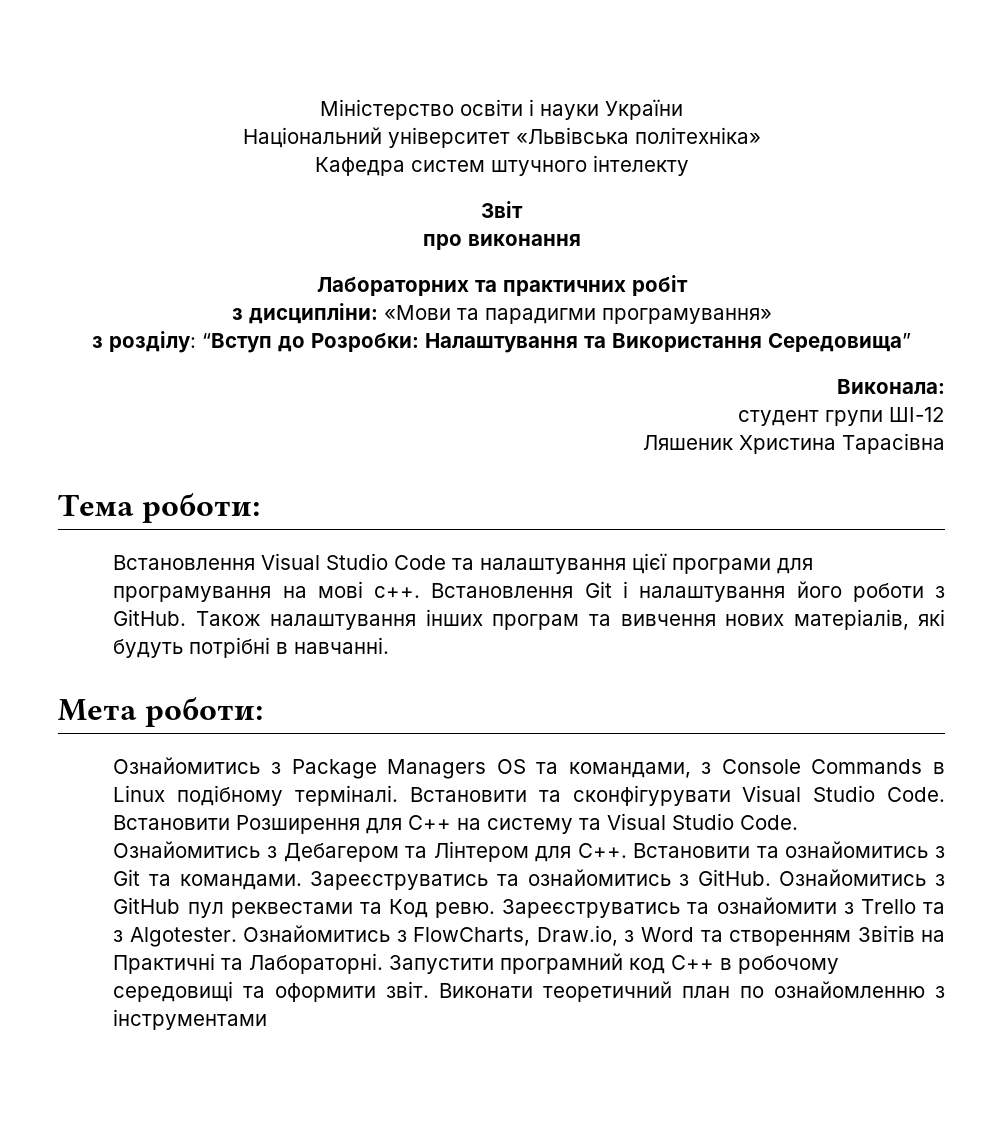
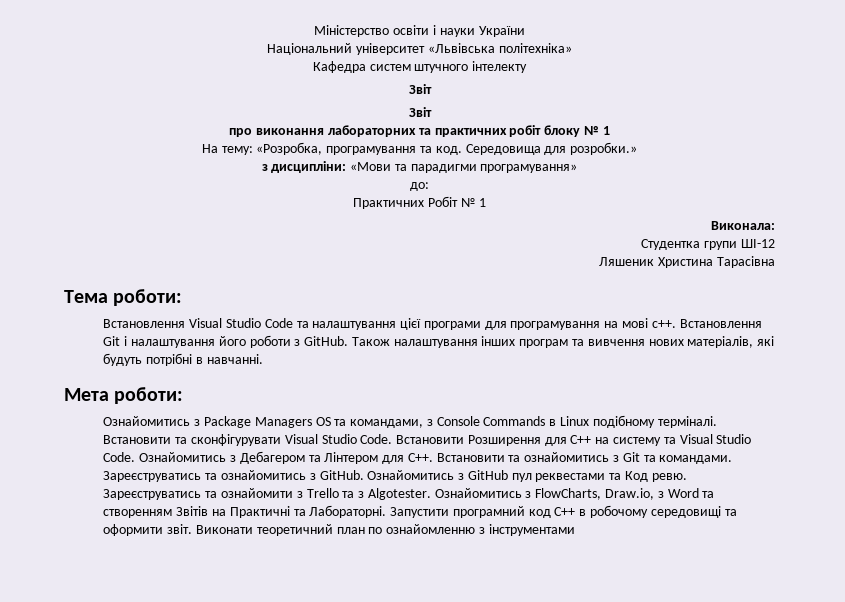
(523, 209) none -> [408,107,432,117] // Звіт
[316,277,469,296] // Лабораторних -> [327,125,416,137] лабораторних
(688, 285) none -> [544,125,610,137] [201,142,638,155] блоку № 1 // На тему: «Розробка, програмування та код. Середовища для розробки.»
[92,331,911,353] з розділу: “Вступ до Розробки: Налаштування та Використання Середовища” -> [410,182,429,191] [353,196,486,209] до: // Практичних Робіт № 1
[738,410,819,426] студент -> [641,239,701,250] Студентка

